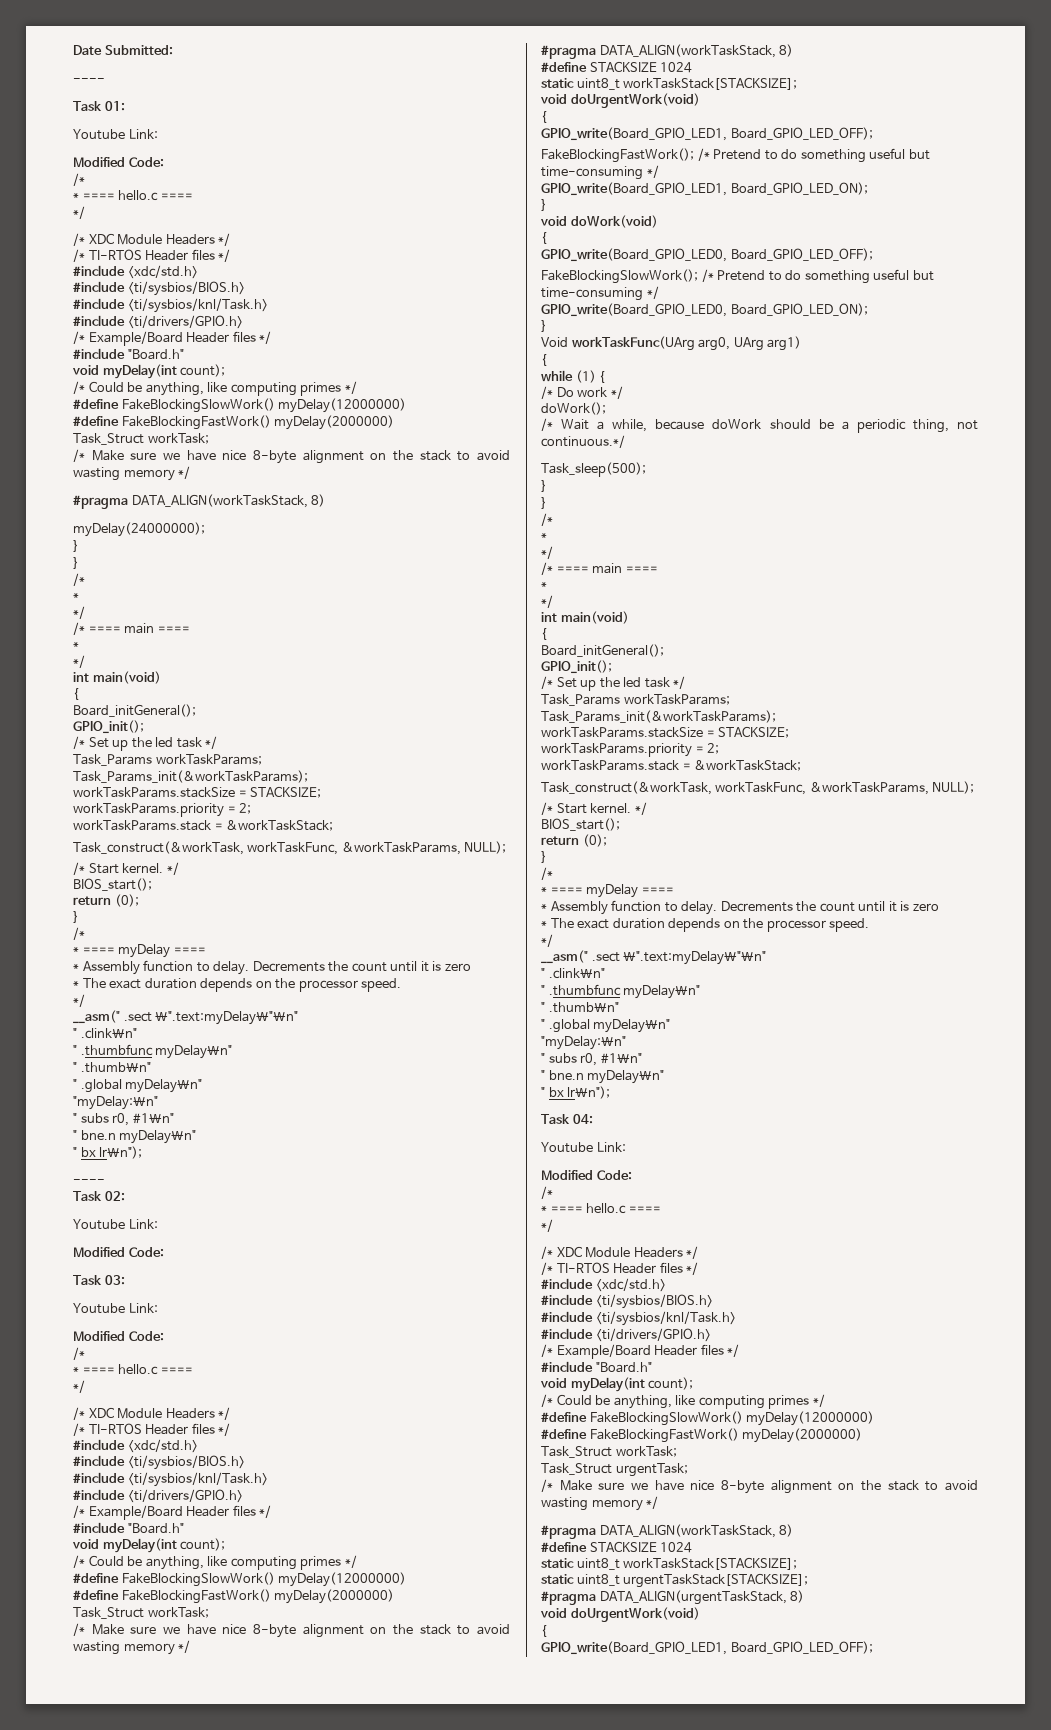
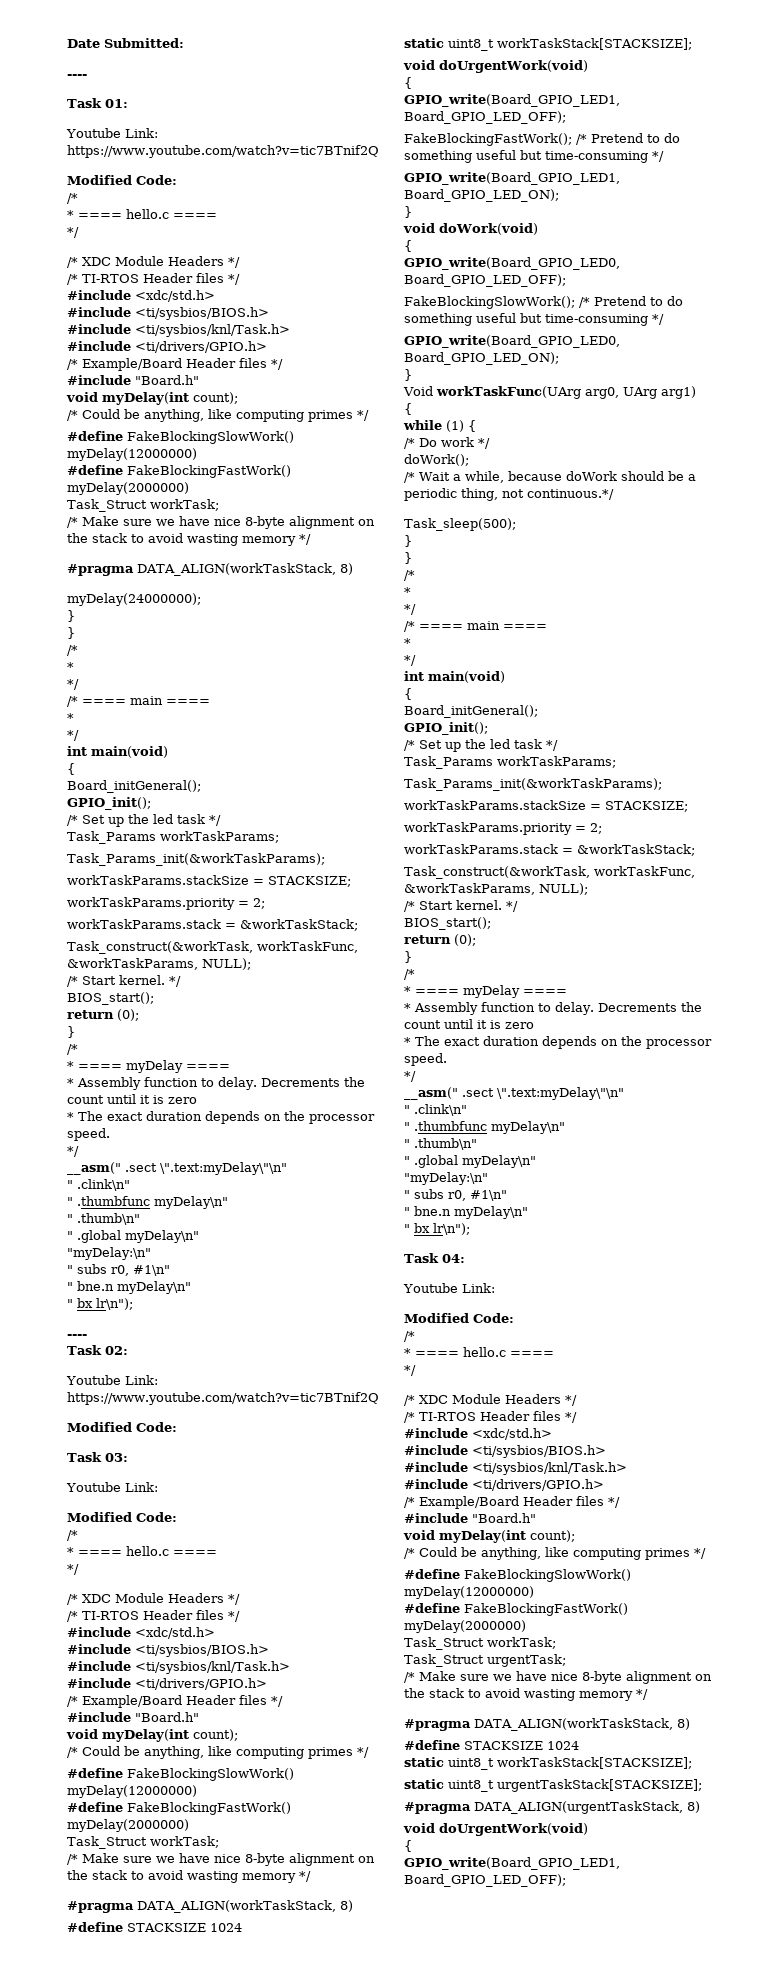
(158, 134) none -> [67,145,379,158] https://www.youtube.com/watch?v=tic7BTnif2Q
(158, 1224) none -> [67,1392,379,1405] https://www.youtube.com/watch?v=tic7BTnif2Q

